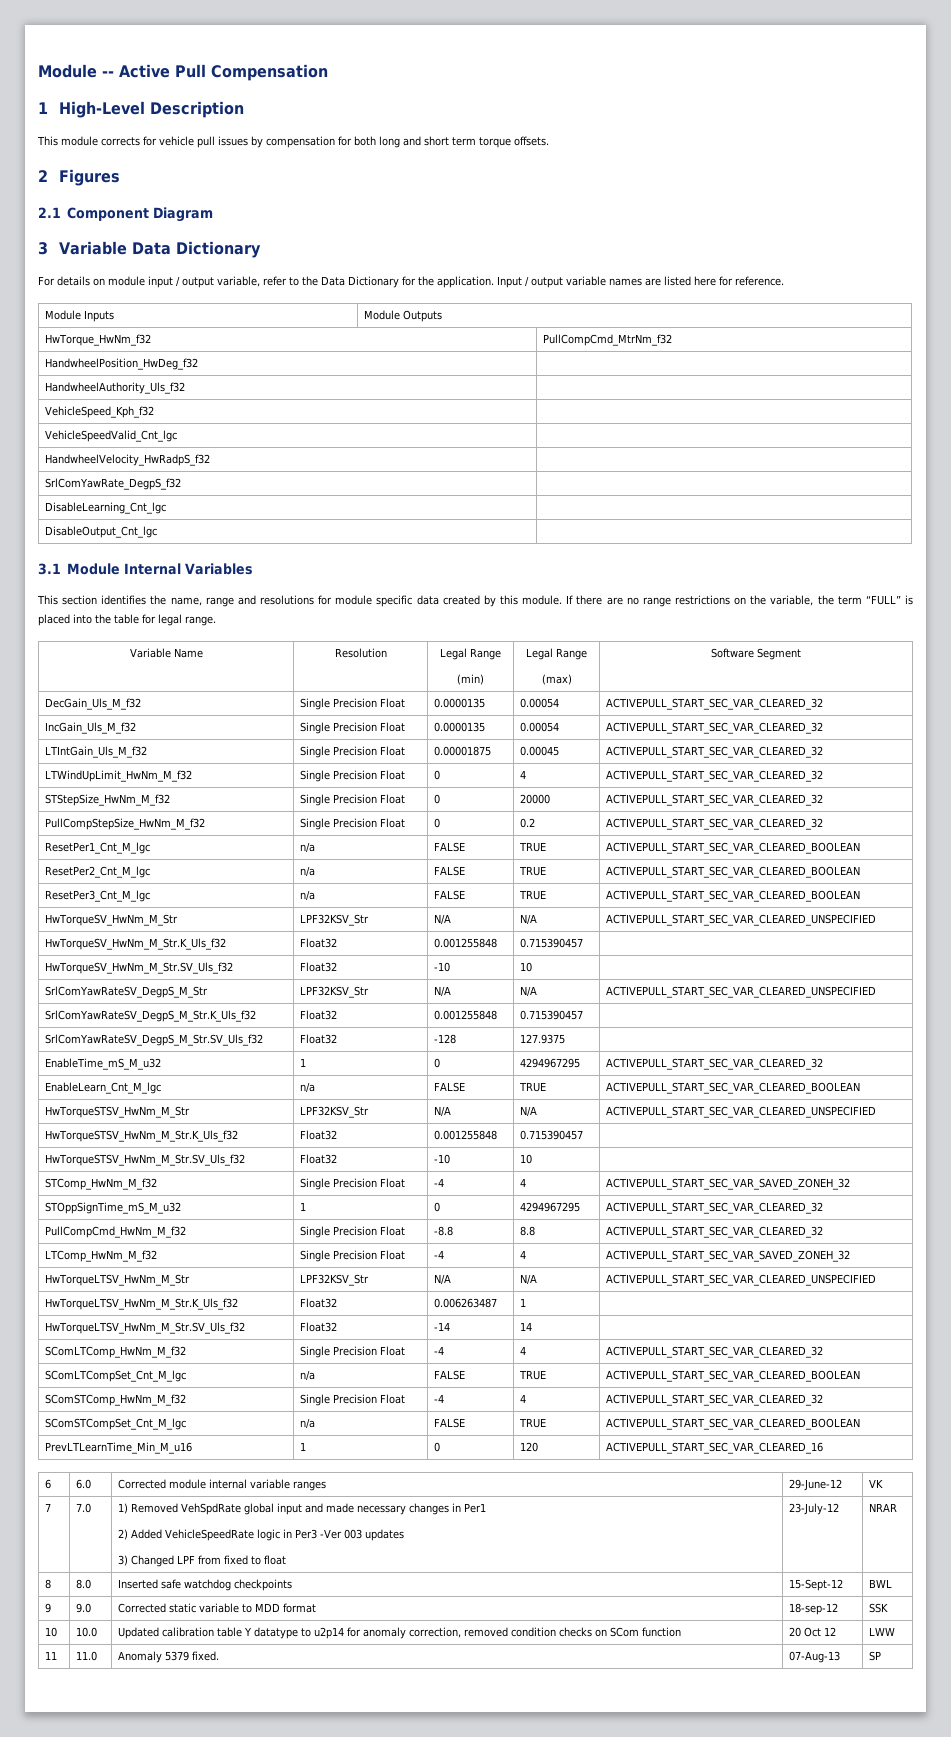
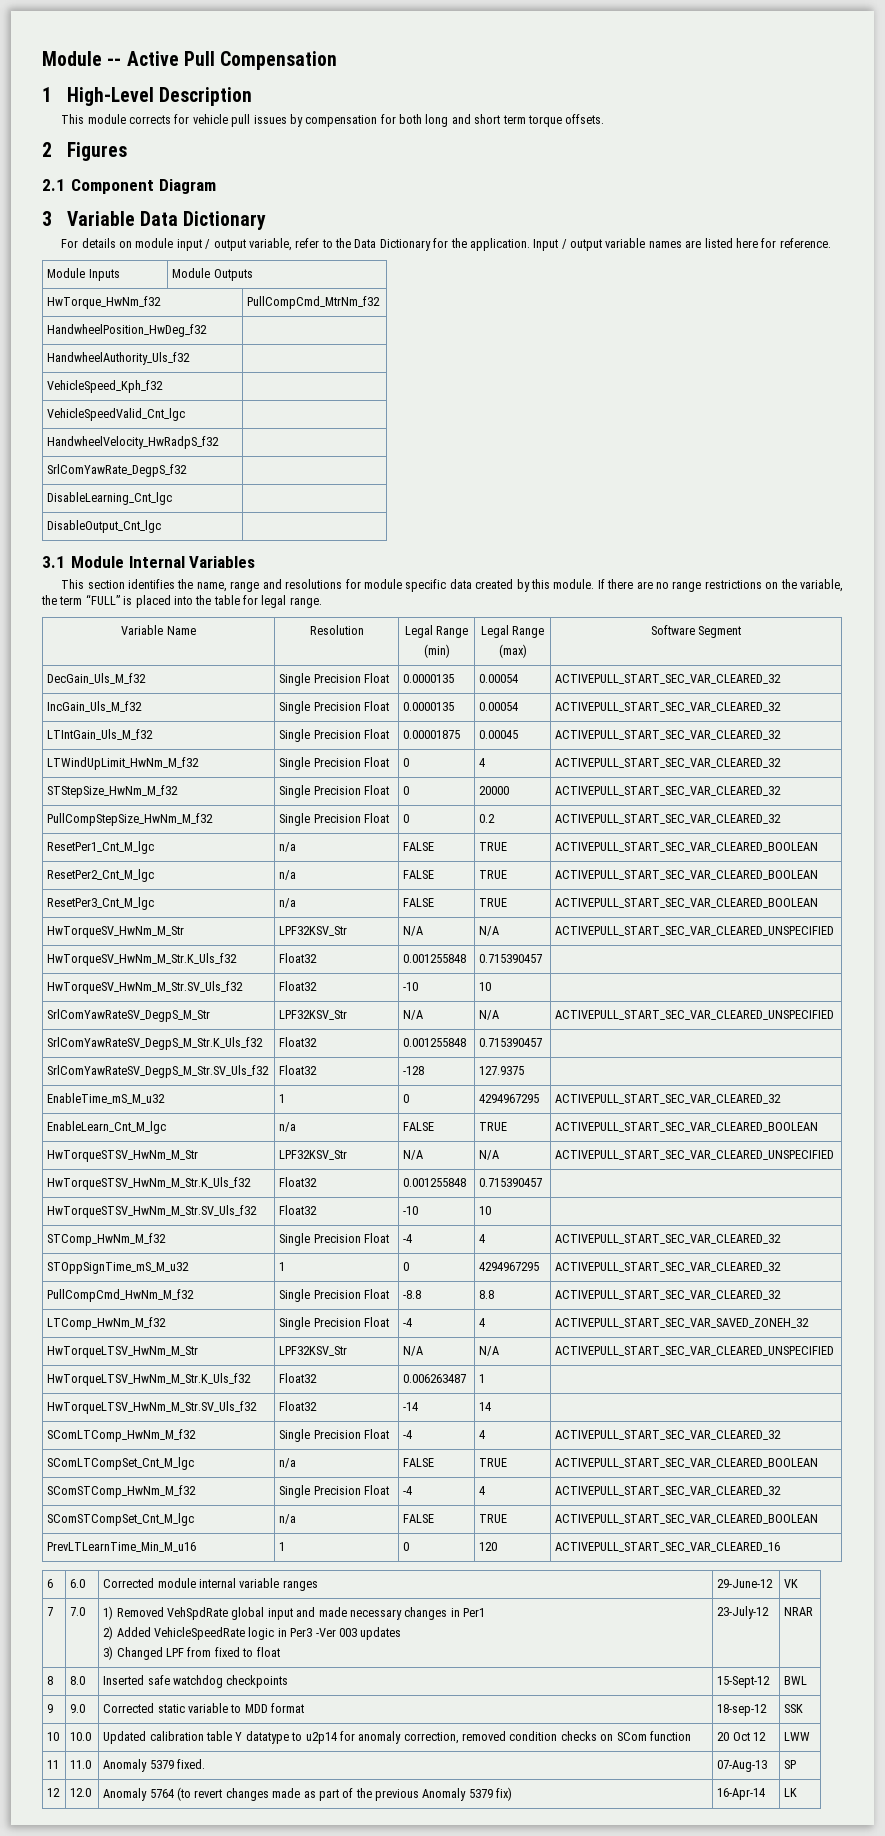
[606,1178,851,1190] ACTIVEPULL_START_SEC_VAR_SAVED_ZONEH_32 -> [555,1234,782,1244] ACTIVEPULL_START_SEC_VAR_CLEARED_32
(882, 1656) none -> [47,1788,61,1797] [70,1788,92,1797] [103,1787,513,1801] [717,1788,766,1800] [784,1788,798,1797] // 12 | 12.0 | Anomaly 5764 (to revert changes made as part of the previous Anomaly 5379 fix) | 16-Apr-14 | LK

